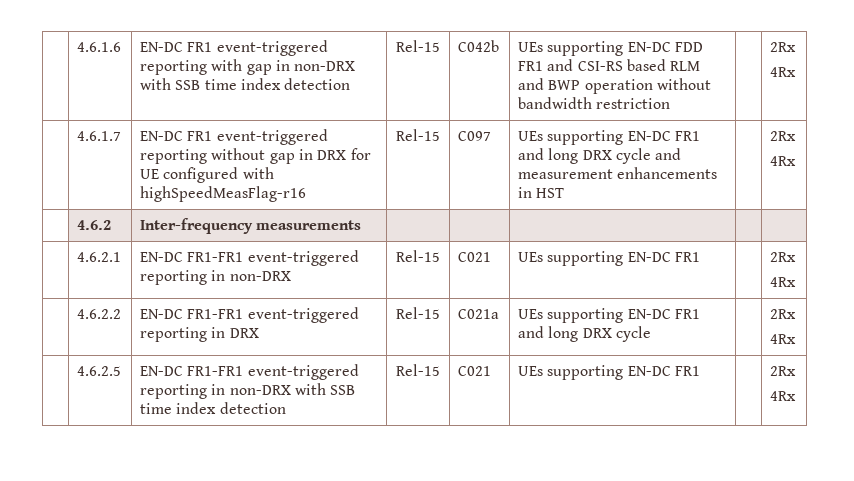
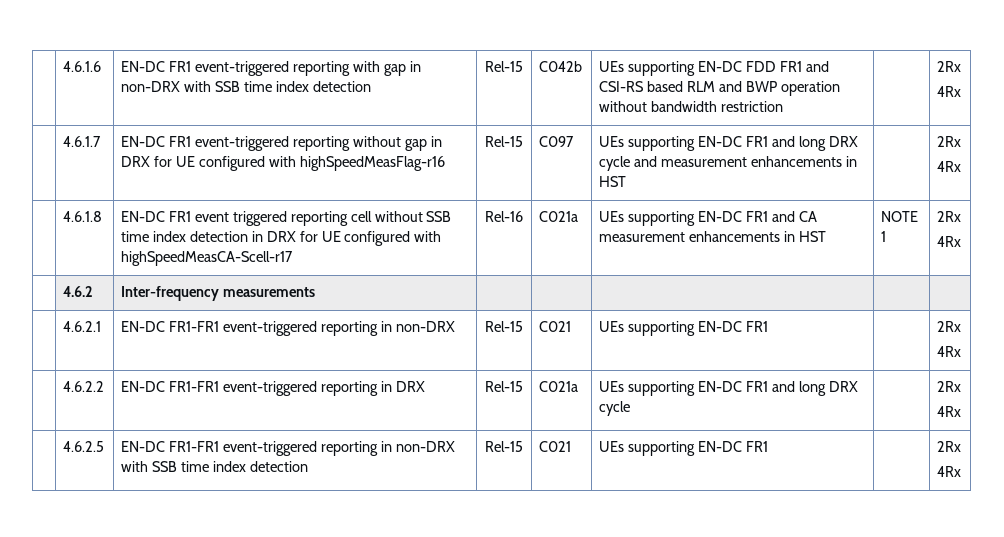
(797, 161) none -> [63,211,103,222] [121,211,452,226] [121,231,442,246] [121,251,294,266] [485,211,523,222] [539,211,579,222] [599,211,817,226] [599,231,826,242] [881,211,919,222] [881,231,887,242] [937,211,962,222] [937,236,962,247] // | 4.6.1.8 | EN-DC FR1 event triggered reporting cell without SSB time index detection in DRX for UE configured with highSpeedMeasCA-Scell-r17 | Rel-16 | C021a | UEs supporting EN-DC FR1 and CA measurement enhancements in HST | NOTE 1 | 2Rx // 4Rx

